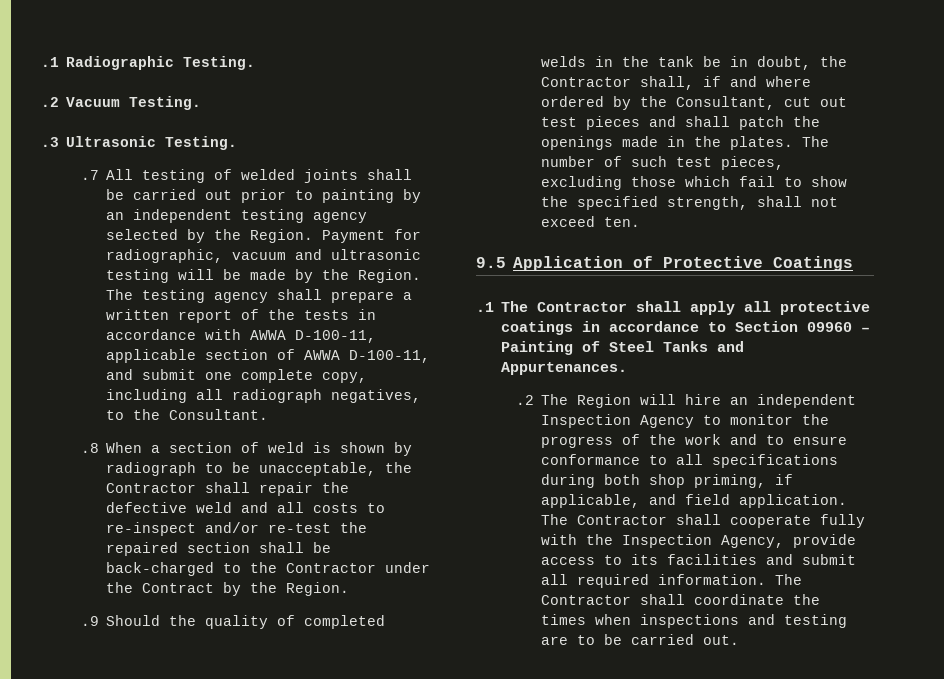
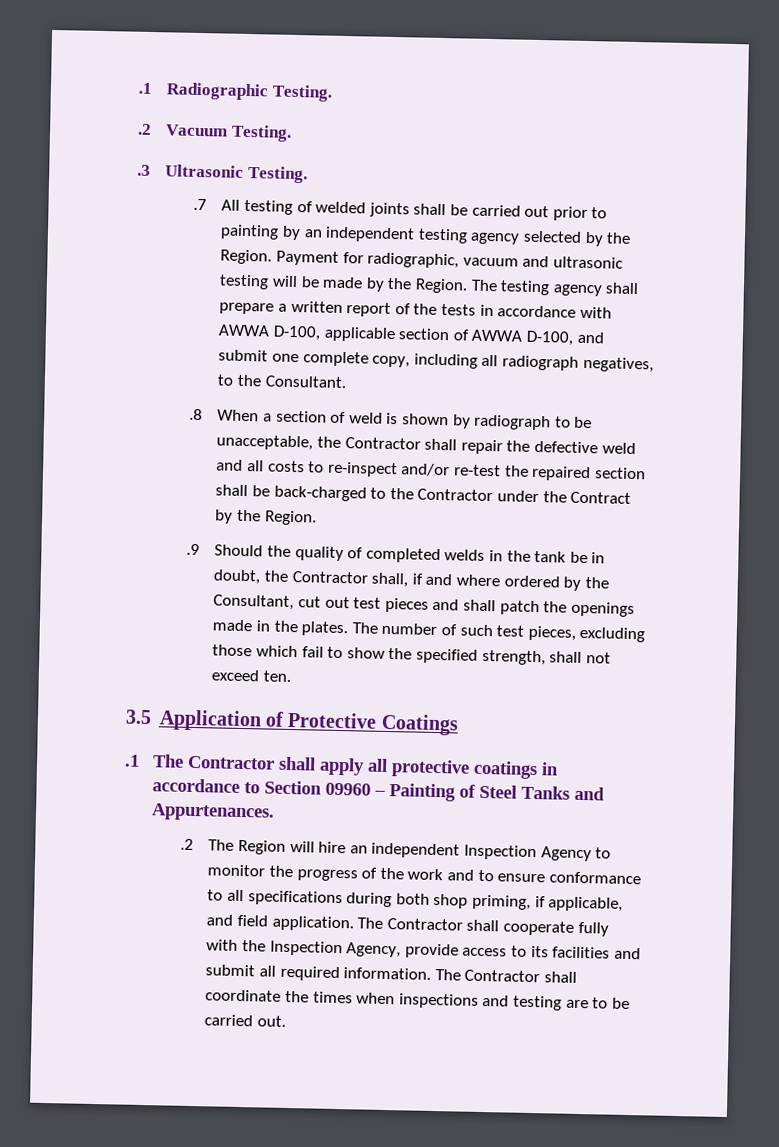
[295,330,377,343] D-100-11, -> [273,325,322,341] D-100,
[349,350,431,363] D-100-11, -> [525,330,574,346] D-100,
[476,257,506,268] 9.5 -> [125,709,152,725] 3.5

